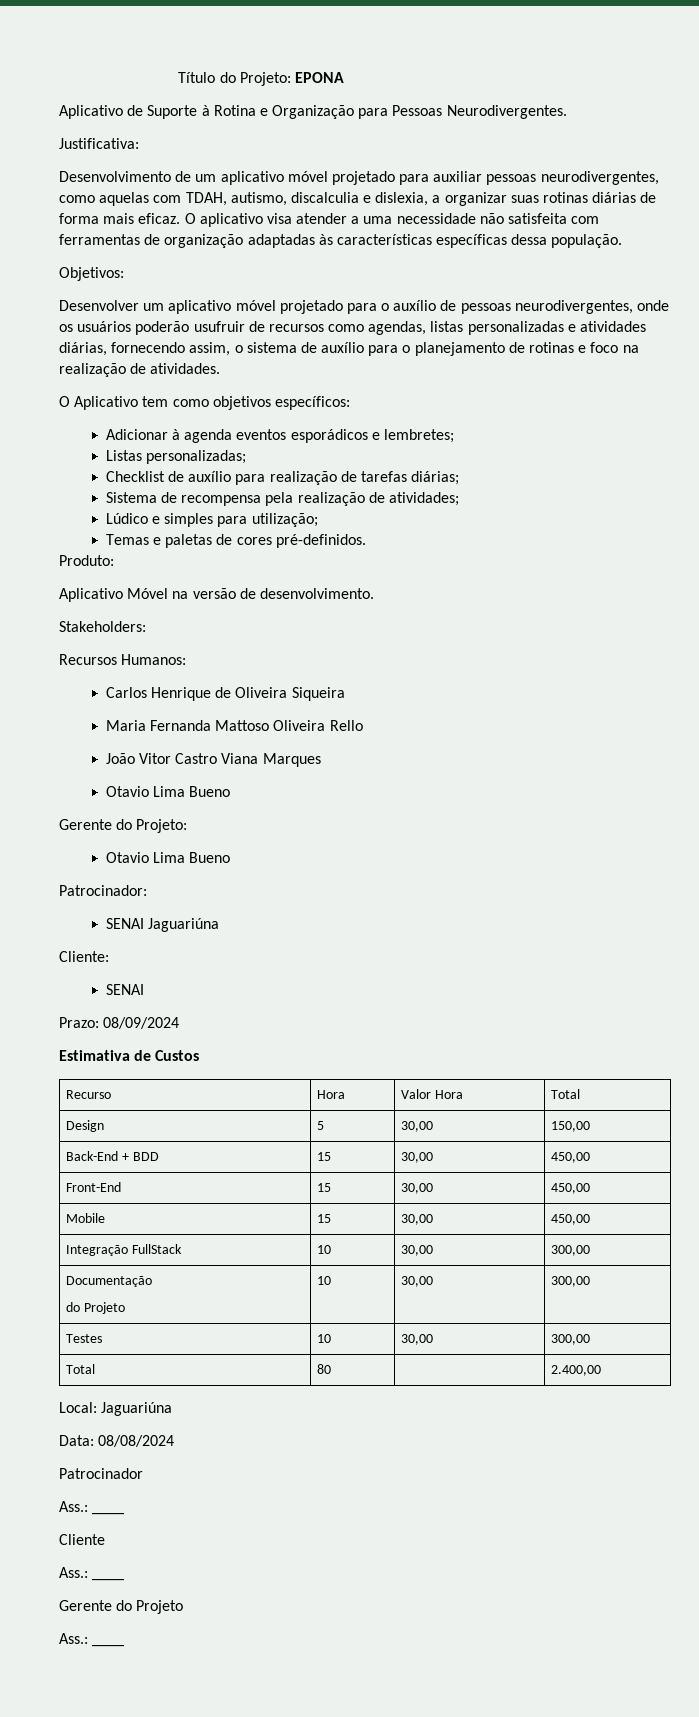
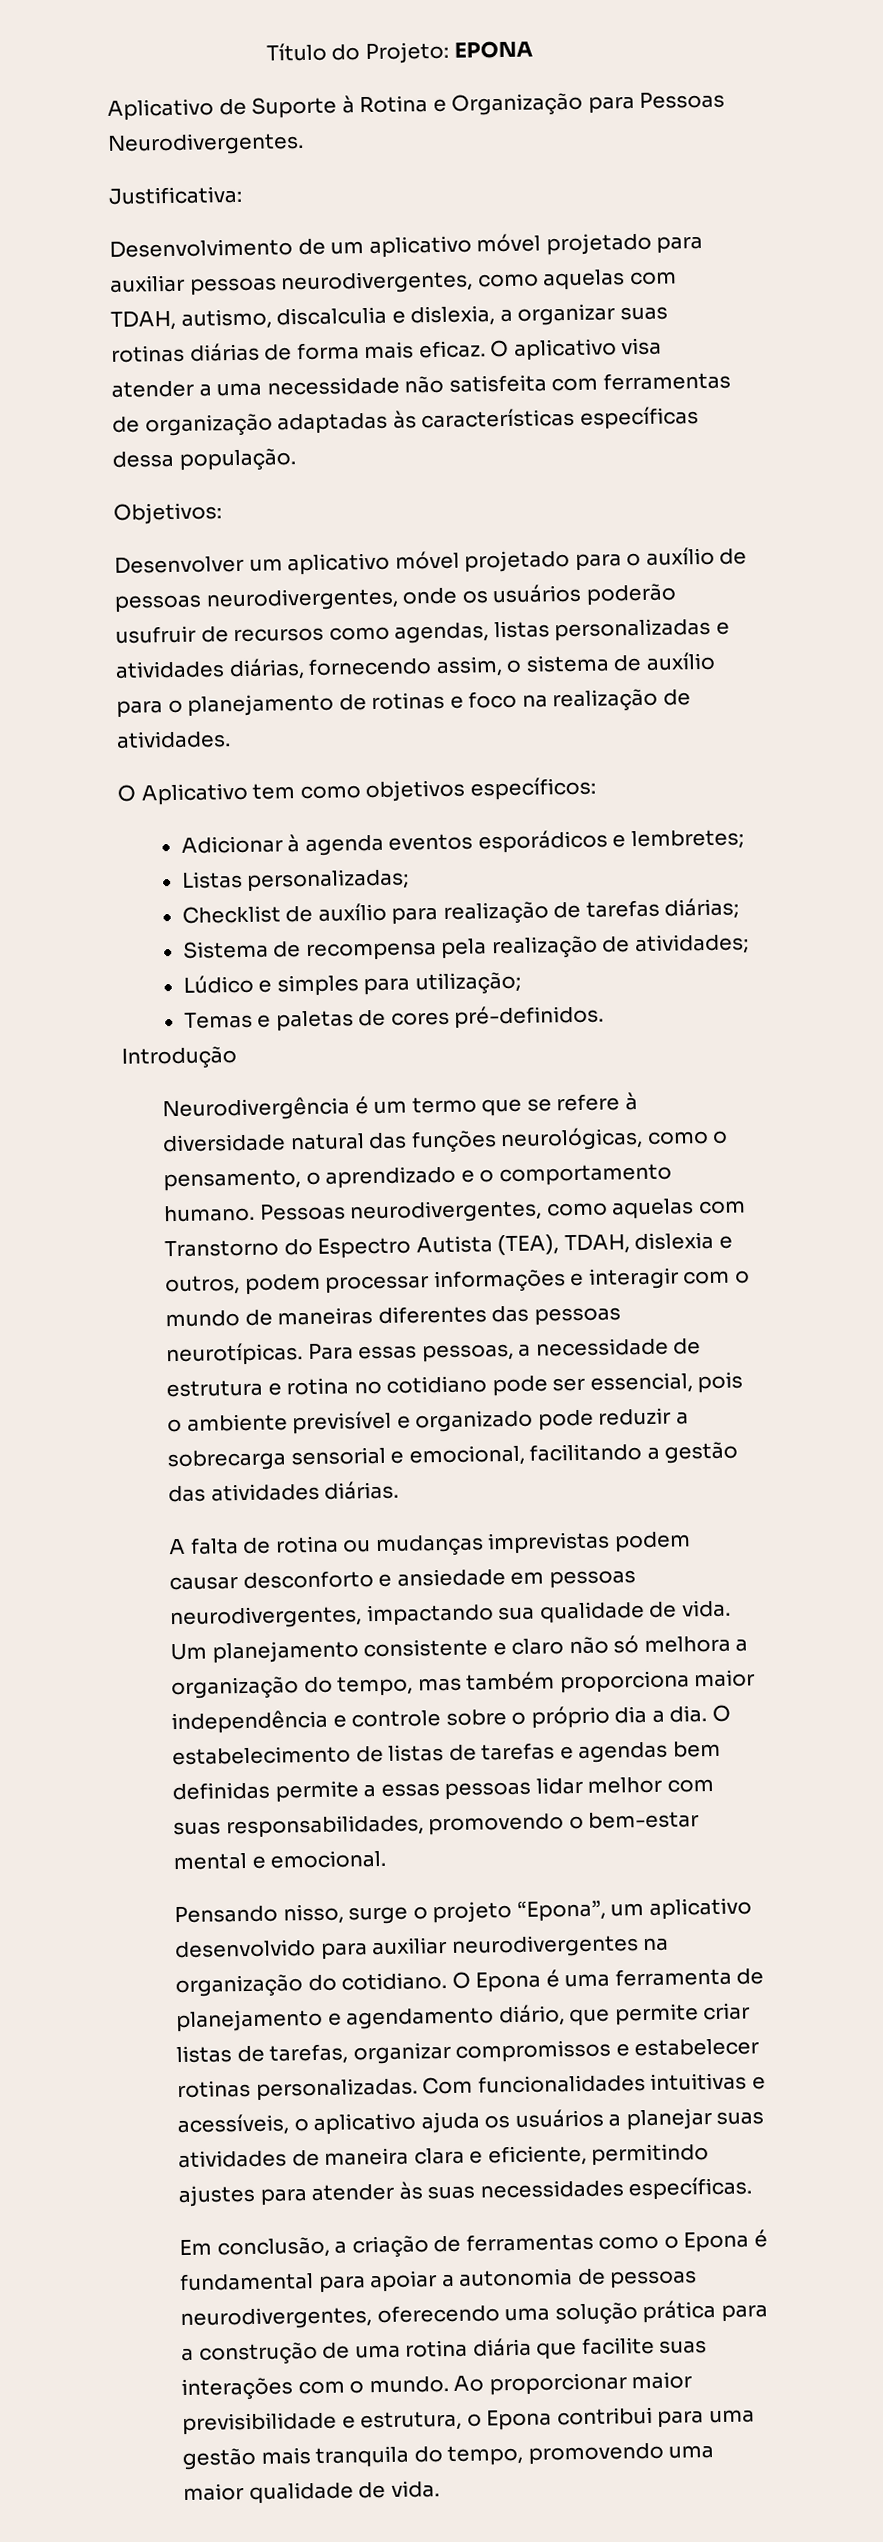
[59,555,114,566] [59,588,374,602] [59,621,146,632] [59,654,187,665] [105,687,345,701] [105,720,363,731] [105,753,321,767] [105,786,231,797] [59,819,188,833] [105,852,231,863] [59,885,147,896] [105,918,220,932] [59,951,109,962] [105,984,144,995] [59,1017,180,1029] [59,1050,200,1061] [66,1090,112,1099] [317,1090,346,1099] [401,1089,464,1099] [551,1089,581,1099] [66,1120,105,1132] [317,1121,325,1130] [401,1121,434,1132] [551,1121,591,1132] [66,1151,160,1161] [317,1152,332,1161] [401,1152,434,1163] [551,1152,591,1163] [66,1182,122,1192] [317,1183,332,1192] [401,1183,434,1194] [551,1183,591,1194] [66,1213,106,1223] [317,1214,332,1223] [401,1214,434,1225] [551,1214,591,1225] [66,1244,183,1256] [317,1245,332,1254] [401,1245,434,1256] [551,1245,591,1256] [66,1276,153,1287] [66,1302,126,1314] [317,1276,332,1285] [401,1276,434,1287] [551,1276,591,1287] [66,1334,103,1343] [317,1334,332,1343] [401,1334,434,1345] [551,1334,591,1345] [66,1364,96,1374] [317,1364,332,1374] [551,1365,602,1376] [59,1402,173,1416] [59,1435,175,1447] [59,1468,143,1479] [59,1501,88,1512] [92,1512,125,1515] [59,1534,105,1545] [59,1567,88,1578] [92,1578,125,1581] [59,1600,184,1614] [59,1633,88,1644] [92,1644,125,1647] Produto: // Aplicativo Móvel na versão de desenvolvimento. // Stakeholders: // Recursos Humanos: // Carlos Henrique de Oliveira Siqueira // Maria Fernanda Mattoso Oliveira Rello // João Vitor Castro Viana Marques // Otavio Lima Bueno // Gerente do Projeto: // Otavio Lima Bueno // Patrocinador: // SENAI Jaguariúna // Cliente: // SENAI // Prazo: 08/09/2024 // Estimativa de Custos // Recurso | Hora | Valor Hora | Total // Design | 5 | 30,00 | 150,00 // Back-End + BDD | 15 | 30,00 | 450,00 // Front-End | 15 | 30,00 | 450,00 // Mobile | 15 | 30,00 | 450,00 // Integração FullStack | 10 | 30,00 | 300,00 // Documentação // do Projeto | 10 | 30,00 | 300,00 // Testes | 10 | 30,00 | 300,00 // Total | 80 | | 2.400,00 // Local: Jaguariúna // Data: 08/08/2024 // Patrocinador // Ass.: ____ // Cliente // Ass.: ____ // Gerente do Projeto // Ass.: ____ -> [121,1046,237,1069] [161,1092,638,1122] [161,1126,729,1153] [162,1163,672,1192] [162,1198,746,1224] [163,1231,733,1259] [164,1267,750,1296] [164,1305,621,1328] [165,1337,702,1367] [165,1371,744,1398] [166,1407,689,1435] [166,1441,739,1472] [167,1480,400,1503] [167,1531,691,1557] [168,1568,636,1591] [169,1599,731,1630] [169,1635,749,1664] [170,1669,756,1700] [170,1704,731,1735] [171,1740,721,1766] [171,1776,714,1803] [172,1811,700,1839] [172,1849,387,1871] [173,1897,752,1925] [174,1934,670,1960] [174,1967,765,1998] [175,2002,751,2033] [175,2038,760,2065] [176,2072,766,2101] [176,2108,765,2137] [177,2143,710,2169] [177,2176,753,2208] [178,2229,768,2259] [179,2268,698,2293] [179,2299,768,2331] [180,2336,708,2365] [180,2371,693,2401] [181,2406,755,2436] [181,2442,715,2471] [182,2480,440,2505] Introdução // Neurodivergência é um termo que se refere à diversidade natural das funções neurológicas, como o pensamento, o aprendizado e o comportamento humano. Pessoas neurodivergentes, como aquelas com Transtorno do Espectro Autista (TEA), TDAH, dislexia e outros, podem processar informações e interagir com o mundo de maneiras diferentes das pessoas neurotípicas. Para essas pessoas, a necessidade de estrutura e rotina no cotidiano pode ser essencial, pois o ambiente previsível e organizado pode reduzir a sobrecarga sensorial e emocional, facilitando a gestão das atividades diárias. // A falta de rotina ou mudanças imprevistas podem causar desconforto e ansiedade em pessoas neurodivergentes, impactando sua qualidade de vida. Um planejamento consistente e claro não só melhora a organização do tempo, mas também proporciona maior independência e controle sobre o próprio dia a dia. O estabelecimento de listas de tarefas e agendas bem definidas permite a essas pessoas lidar melhor com suas responsabilidades, promovendo o bem-estar mental e emocional. // Pensando nisso, surge o projeto “Epona”, um aplicativo desenvolvido para auxiliar neurodivergentes na organização do cotidiano. O Epona é uma ferramenta de planejamento e agendamento diário, que permite criar listas de tarefas, organizar compromissos e estabelecer rotinas personalizadas. Com funcionalidades intuitivas e acessíveis, o aplicativo ajuda os usuários a planejar suas atividades de maneira clara e eficiente, permitindo ajustes para atender às suas necessidades específicas. // Em conclusão, a criação de ferramentas como o Epona é fundamental para apoiar a autonomia de pessoas neurodivergentes, oferecendo uma solução prática para a construção de uma rotina diária que facilite suas interações com o mundo. Ao proporcionar maior previsibilidade e estrutura, o Epona contribui para uma gestão mais tranquila do tempo, promovendo uma maior qualidade de vida.

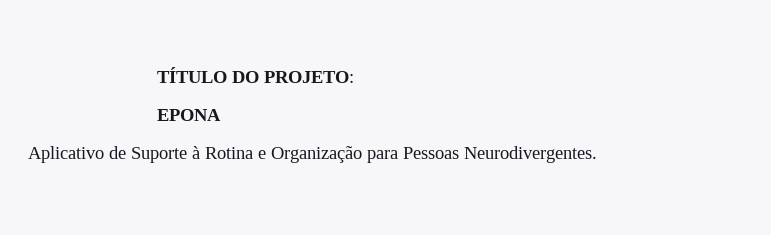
[265,41,450,64] Título do Projeto: -> [157,67,355,83] TÍTULO DO PROJETO: //
[108,185,242,205] [109,232,704,258] [110,269,677,296] [110,303,668,331] [111,337,663,363] [111,371,731,398] [112,406,699,437] [112,448,296,471] [113,502,222,525] [114,546,748,576] [114,583,677,613] [115,617,730,644] [115,651,716,681] [116,688,691,718] [116,730,231,749] [117,776,596,806] [180,829,744,857] [180,868,410,892] [181,897,740,925] [182,933,749,962] [182,971,521,997] [183,1004,605,1032] [121,1046,237,1069] [161,1092,638,1122] [161,1126,729,1153] [162,1163,672,1192] [162,1198,746,1224] [163,1231,733,1259] [164,1267,750,1296] [164,1305,621,1328] [165,1337,702,1367] [165,1371,744,1398] [166,1407,689,1435] [166,1441,739,1472] [167,1480,400,1503] [167,1531,691,1557] [168,1568,636,1591] [169,1599,731,1630] [169,1635,749,1664] [170,1669,756,1700] [170,1704,731,1735] [171,1740,721,1766] [171,1776,714,1803] [172,1811,700,1839] [172,1849,387,1871] [173,1897,752,1925] [174,1934,670,1960] [174,1967,765,1998] [175,2002,751,2033] [175,2038,760,2065] [176,2072,766,2101] [176,2108,765,2137] [177,2143,710,2169] [177,2176,753,2208] [178,2229,768,2259] [179,2268,698,2293] [179,2299,768,2331] [180,2336,708,2365] [180,2371,693,2401] [181,2406,755,2436] [181,2442,715,2471] [182,2480,440,2505] // Justificativa: // Desenvolvimento de um aplicativo móvel projetado para auxiliar pessoas neurodivergentes, como aquelas com TDAH, autismo, discalculia e dislexia, a organizar suas rotinas diárias de forma mais eficaz. O aplicativo visa atender a uma necessidade não satisfeita com ferramentas de organização adaptadas às características específicas dessa população. // Objetivos: // Desenvolver um aplicativo móvel projetado para o auxílio de pessoas neurodivergentes, onde os usuários poderão usufruir de recursos como agendas, listas personalizadas e atividades diárias, fornecendo assim, o sistema de auxílio para o planejamento de rotinas e foco na realização de atividades. // O Aplicativo tem como objetivos específicos: // Adicionar à agenda eventos esporádicos e lembretes; // Listas personalizadas; // Checklist de auxílio para realização de tarefas diárias; // Sistema de recompensa pela realização de atividades; // Lúdico e simples para utilização; // Temas e paletas de cores pré-definidos. // Introdução // Neurodivergência é um termo que se refere à diversidade natural das funções neurológicas, como o pensamento, o aprendizado e o comportamento humano. Pessoas neurodivergentes, como aquelas com Transtorno do Espectro Autista (TEA), TDAH, dislexia e outros, podem processar informações e interagir com o mundo de maneiras diferentes das pessoas neurotípicas. Para essas pessoas, a necessidade de estrutura e rotina no cotidiano pode ser essencial, pois o ambiente previsível e organizado pode reduzir a sobrecarga sensorial e emocional, facilitando a gestão das atividades diárias. // A falta de rotina ou mudanças imprevistas podem causar desconforto e ansiedade em pessoas neurodivergentes, impactando sua qualidade de vida. Um planejamento consistente e claro não só melhora a organização do tempo, mas também proporciona maior independência e controle sobre o próprio dia a dia. O estabelecimento de listas de tarefas e agendas bem definidas permite a essas pessoas lidar melhor com suas responsabilidades, promovendo o bem-estar mental e emocional. // Pensando nisso, surge o projeto “Epona”, um aplicativo desenvolvido para auxiliar neurodivergentes na organização do cotidiano. O Epona é uma ferramenta de planejamento e agendamento diário, que permite criar listas de tarefas, organizar compromissos e estabelecer rotinas personalizadas. Com funcionalidades intuitivas e acessíveis, o aplicativo ajuda os usuários a planejar suas atividades de maneira clara e eficiente, permitindo ajustes para atender às suas necessidades específicas. // Em conclusão, a criação de ferramentas como o Epona é fundamental para apoiar a autonomia de pessoas neurodivergentes, oferecendo uma solução prática para a construção de uma rotina diária que facilite suas interações com o mundo. Ao proporcionar maior previsibilidade e estrutura, o Epona contribui para uma gestão mais tranquila do tempo, promovendo uma maior qualidade de vida. -> (597, 154) none

